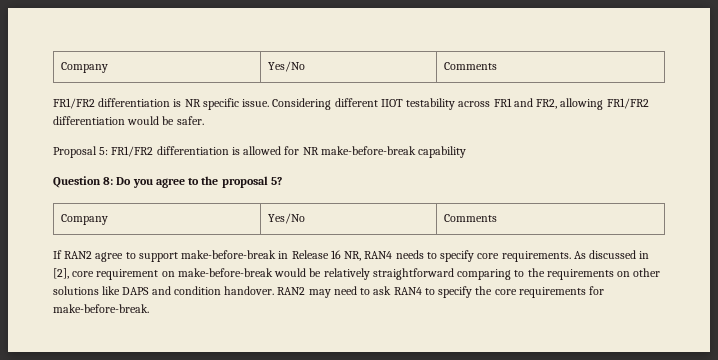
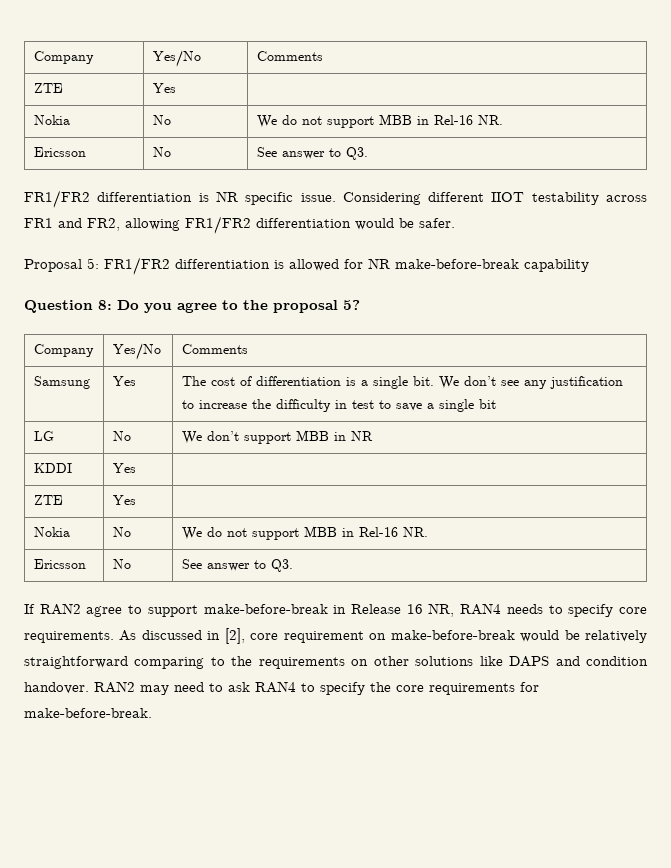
[61,62,109,73] [268,61,306,72] [444,62,498,70] Company | Yes/No | Comments -> [33,51,94,64] [152,50,201,67] [256,51,323,61] [33,83,63,93] [152,83,176,93] [33,115,70,125] [152,115,171,125] [256,114,503,128] [33,147,86,157] [152,147,171,157] [256,147,368,160] Company | Yes/No | Comments // ZTE | Yes | // Nokia | No | We do not support MBB in Rel-16 NR. // Ericsson | No | See answer to Q3.
(498, 218) none -> [33,376,90,389] [112,376,136,386] [181,376,623,389] [181,399,496,412] [33,431,54,441] [112,431,131,441] [181,430,373,444] [33,463,72,473] [112,463,136,473] [33,495,63,505] [112,495,136,505] [33,527,70,537] [112,527,131,537] [181,526,428,540] [33,559,86,569] [112,559,131,569] [181,559,293,572] // Samsung | Yes | The cost of differentiation is a single bit. We don’t see any justification to increase the difficulty in test to save a single bit // LG | No | We don’t support MBB in NR // KDDI | Yes | // ZTE | Yes | // Nokia | No | We do not support MBB in Rel-16 NR. // Ericsson | No | See answer to Q3.

